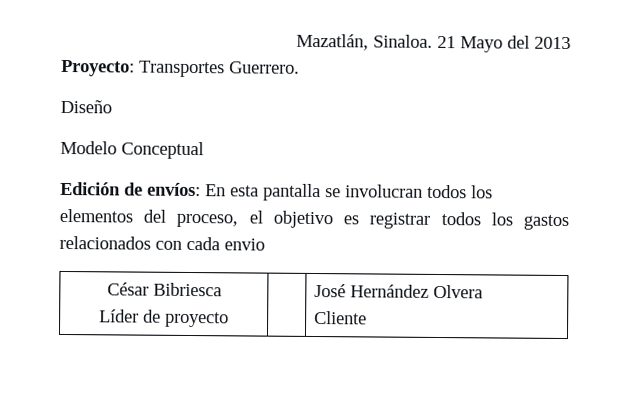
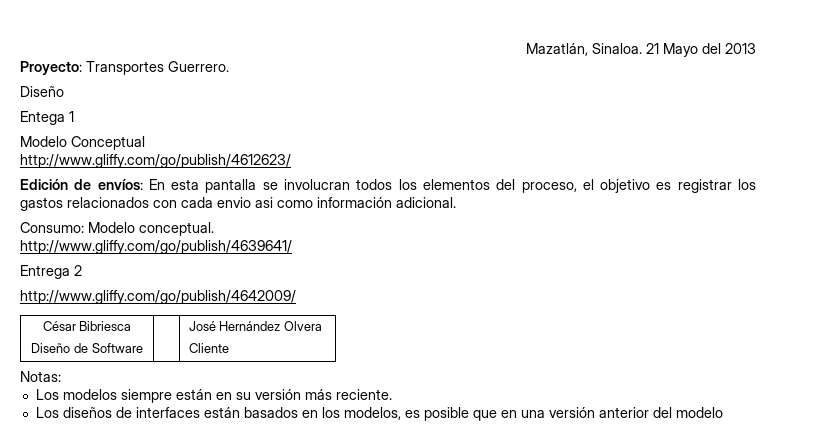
(112, 106) none -> [20,111,74,125] // Entega 1
(204, 150) none -> [20,154,291,168] // http://www.gliffy.com/go/publish/4612623/
[440,212,481,226] todos -> (732, 186) none
(265, 244) none -> [255,197,456,208] [20,222,214,236] [20,240,292,254] [20,265,82,279] [20,290,296,304] asi como información adicional. // Consumo: Modelo conceptual. // http://www.gliffy.com/go/publish/4639641/ // Entrega 2 // http://www.gliffy.com/go/publish/4642009/
[99,309,229,328] Líder de proyecto -> [31,343,143,353] Diseño de Software
(368, 318) none -> [20,371,61,382] [35,389,392,403] [35,407,723,421] // Notas: // Los modelos siempre están en su versión más reciente. // Los diseños de interfaces están basados en los modelos, es posible que en una versión anterior del modelo

